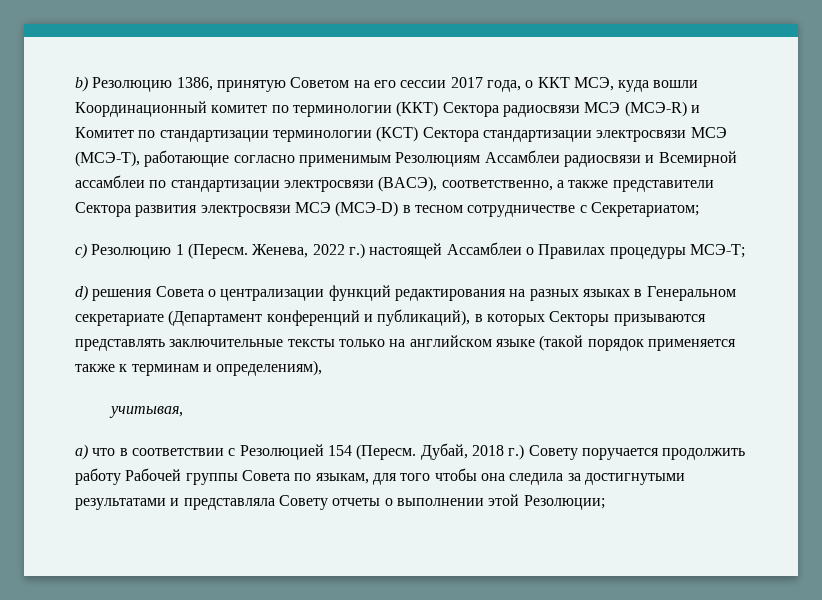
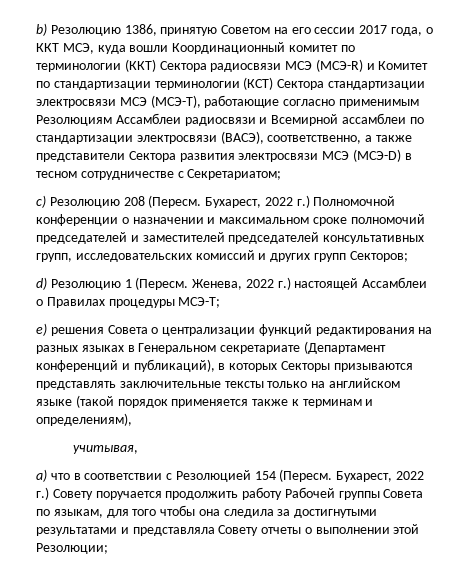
(172, 251) none -> [123,195,396,208] [36,214,425,226] [36,232,425,244] [36,250,408,262] [36,277,121,290] 208 (Пересм. Бухарест, 2022 г.) Полномочной конференции о назначении и максимальном сроке полномочий председателей и заместителей председателей консультативных групп, исследовательских комиссий и других групп Секторов; // d) Резолюцию
[75,285,88,301] d) -> [36,323,47,336] e)
[420,443,504,460] Дубай, 2018 -> [336,471,425,482] Бухарест, 2022

